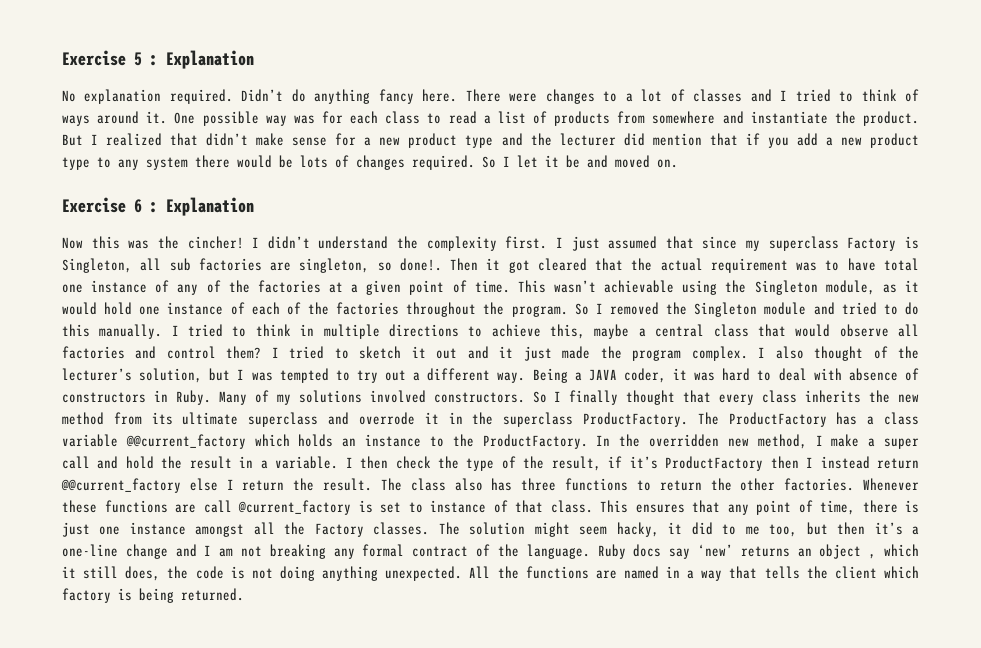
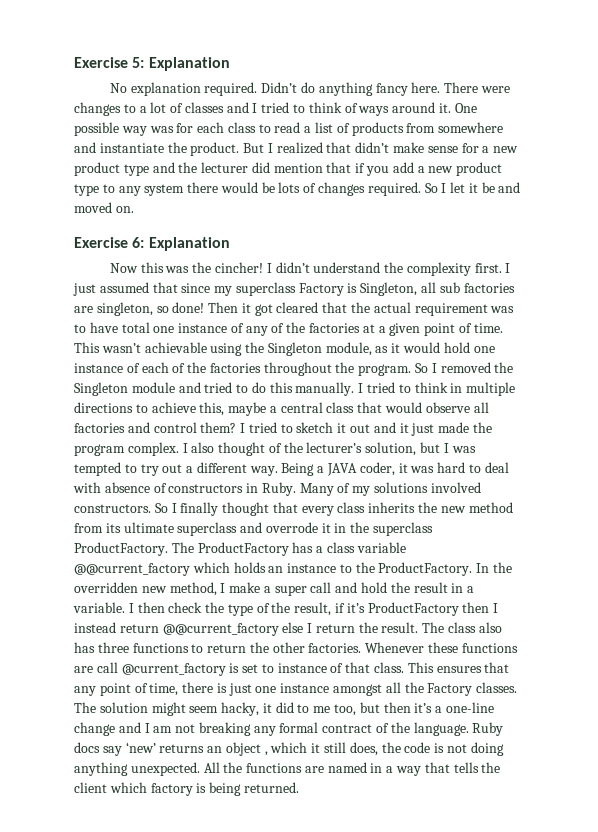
[62,50,158,66] Exercise 5 : -> [74,57,145,68] Exercise 5:
[134,199,158,213] 6 : -> [132,237,145,248] 6:
[399,258,442,271] done!. -> [172,302,205,313] done!

